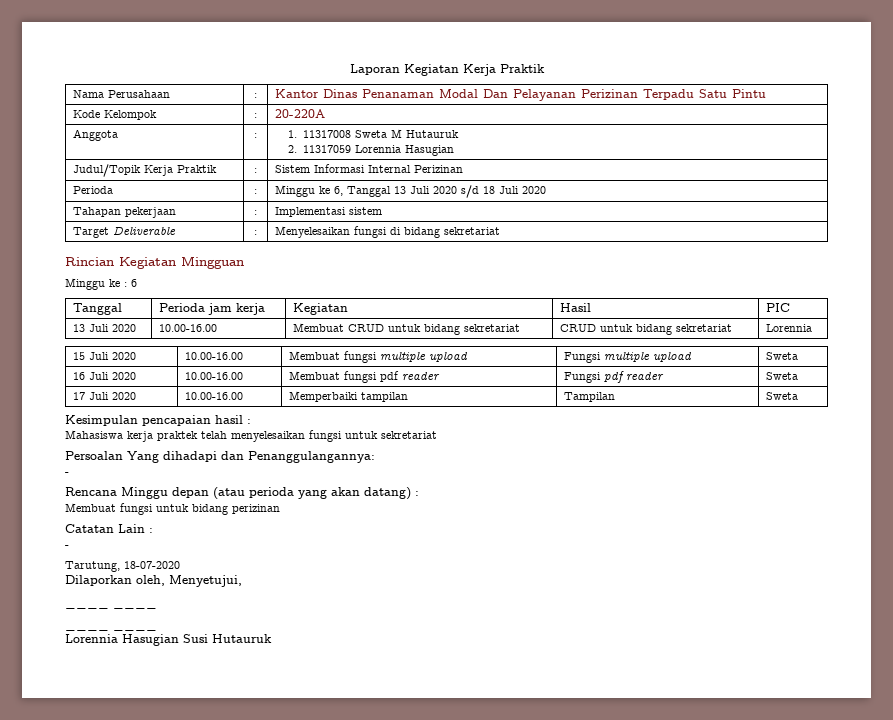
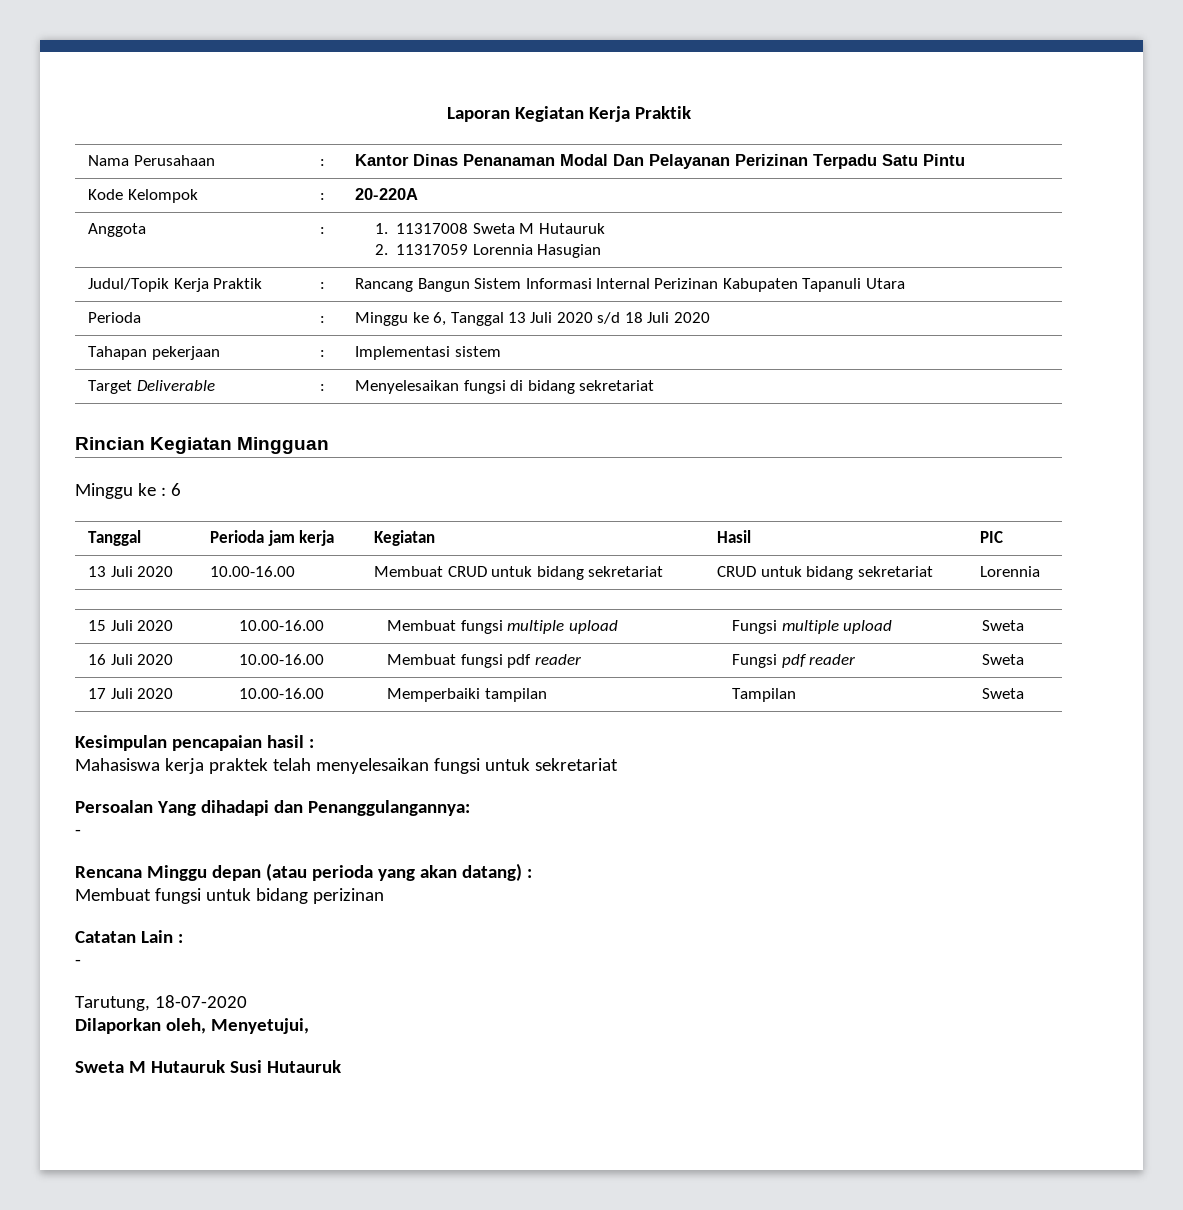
(257, 170) none -> [355,278,470,292] Rancang Bangun
(463, 169) none -> [722,278,905,292] Kabupaten Tapanuli Utara
[65,605,157,609] [65,627,157,631] [65,634,179,646] ____ ____ // ____ ____ // Lorennia Hasugian -> [75,1060,225,1073] Sweta M Hutauruk

